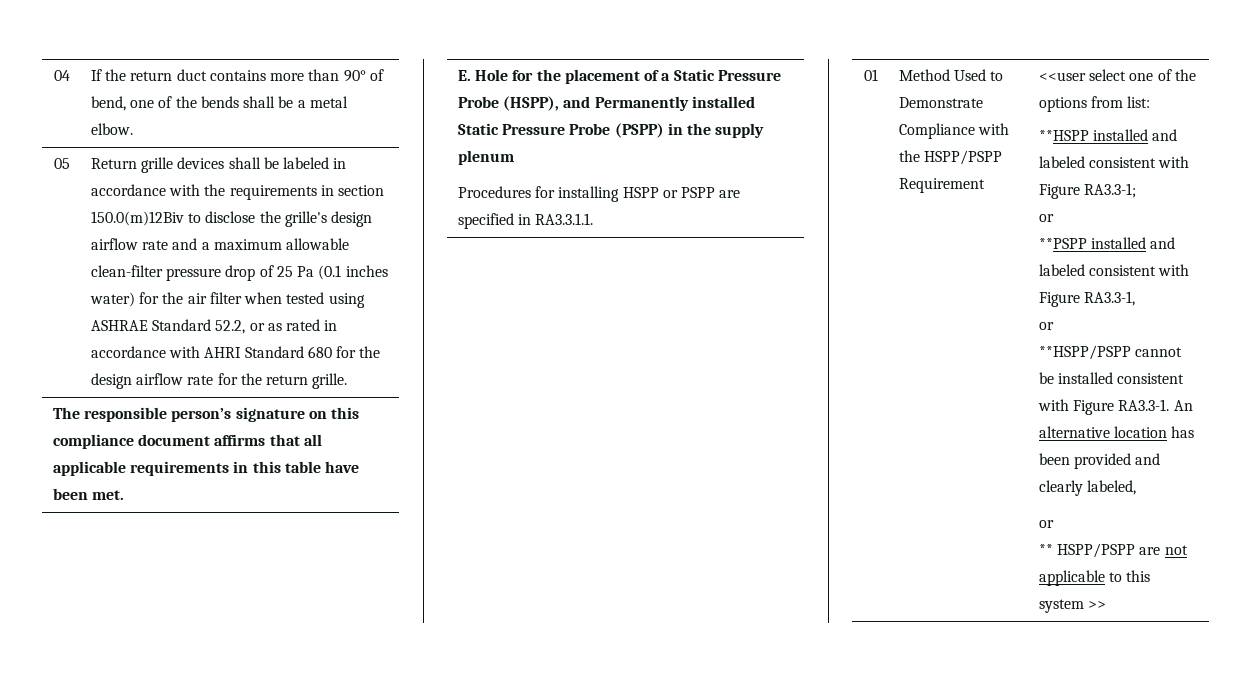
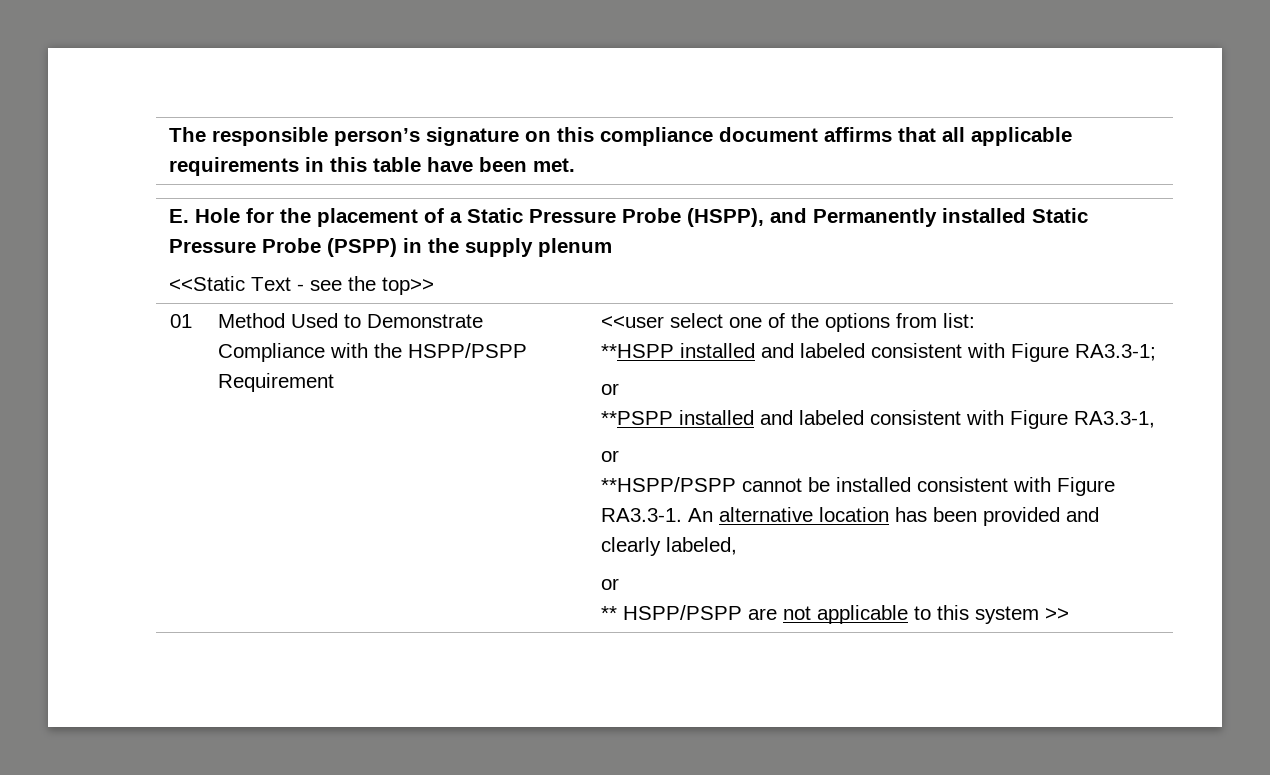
[53,70,70,81] [90,69,385,82] [90,96,349,111] [90,123,133,135] [53,158,70,169] [90,157,347,173] [90,184,385,200] [90,211,373,227] [90,238,350,250] [90,265,388,281] [89,292,365,308] [90,319,338,334] [90,346,381,358] [90,373,348,389] 04 | If the return duct contains more than 90° of bend, one of the bends shall be a metal elbow. // 05 | Return grille devices shall be labeled in accordance with the requirements in section 150.0(m)12Biv to disclose the grille's design airflow rate and a maximum allowable clean-filter pressure drop of 25 Pa (0.1 inches water) for the air filter when tested using ASHRAE Standard 52.2, or as rated in accordance with AHRI Standard 680 for the design airflow rate for the return grille. // -> (169, 134) none
[457,186,741,202] [457,213,594,229] Procedures for installing HSPP or PSPP are specified in RA3.3.1.1. -> [169,276,435,295] <<Static Text - see the top>>

